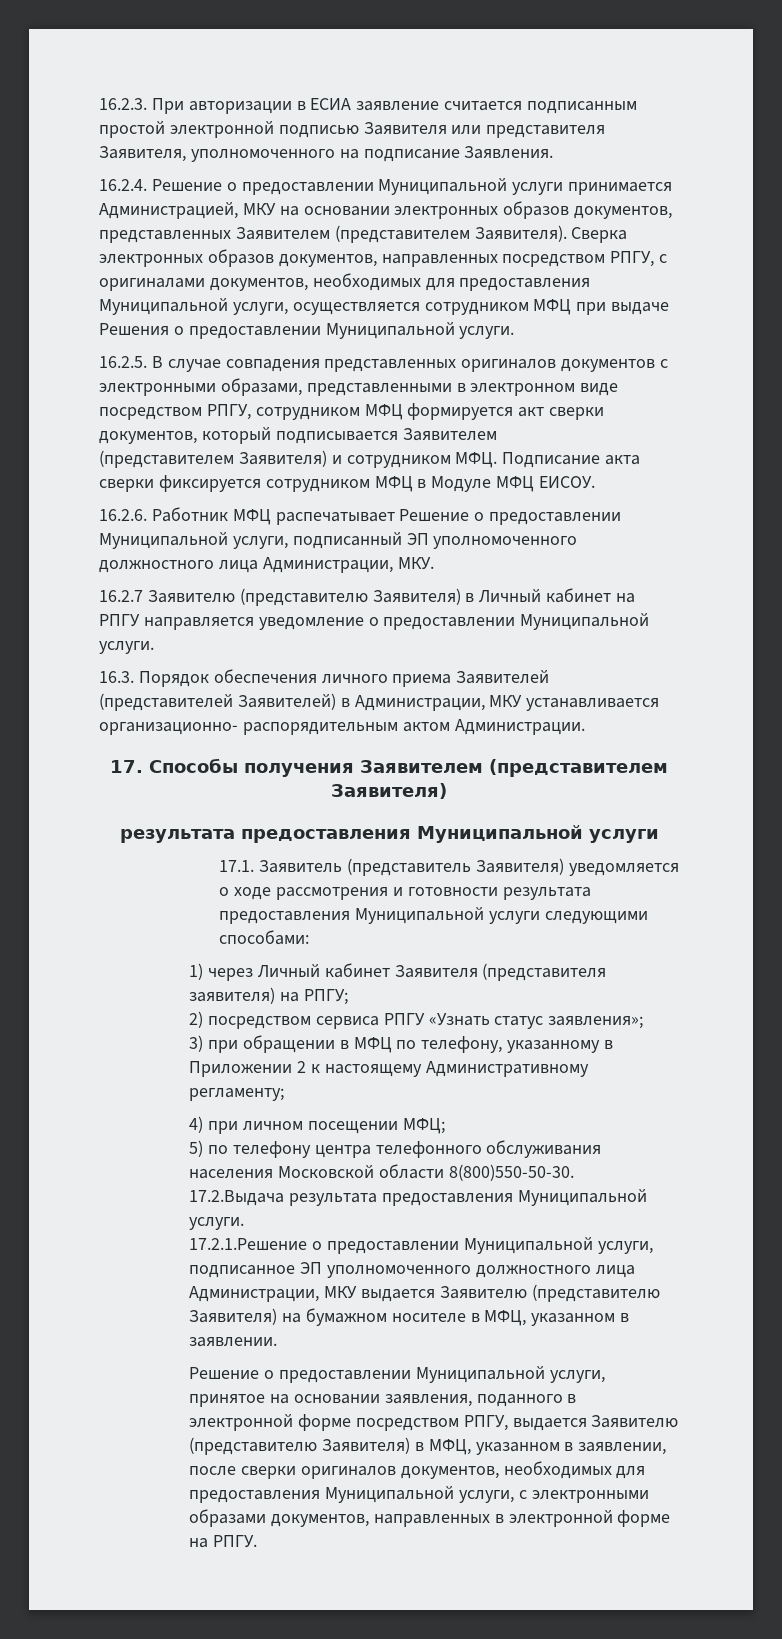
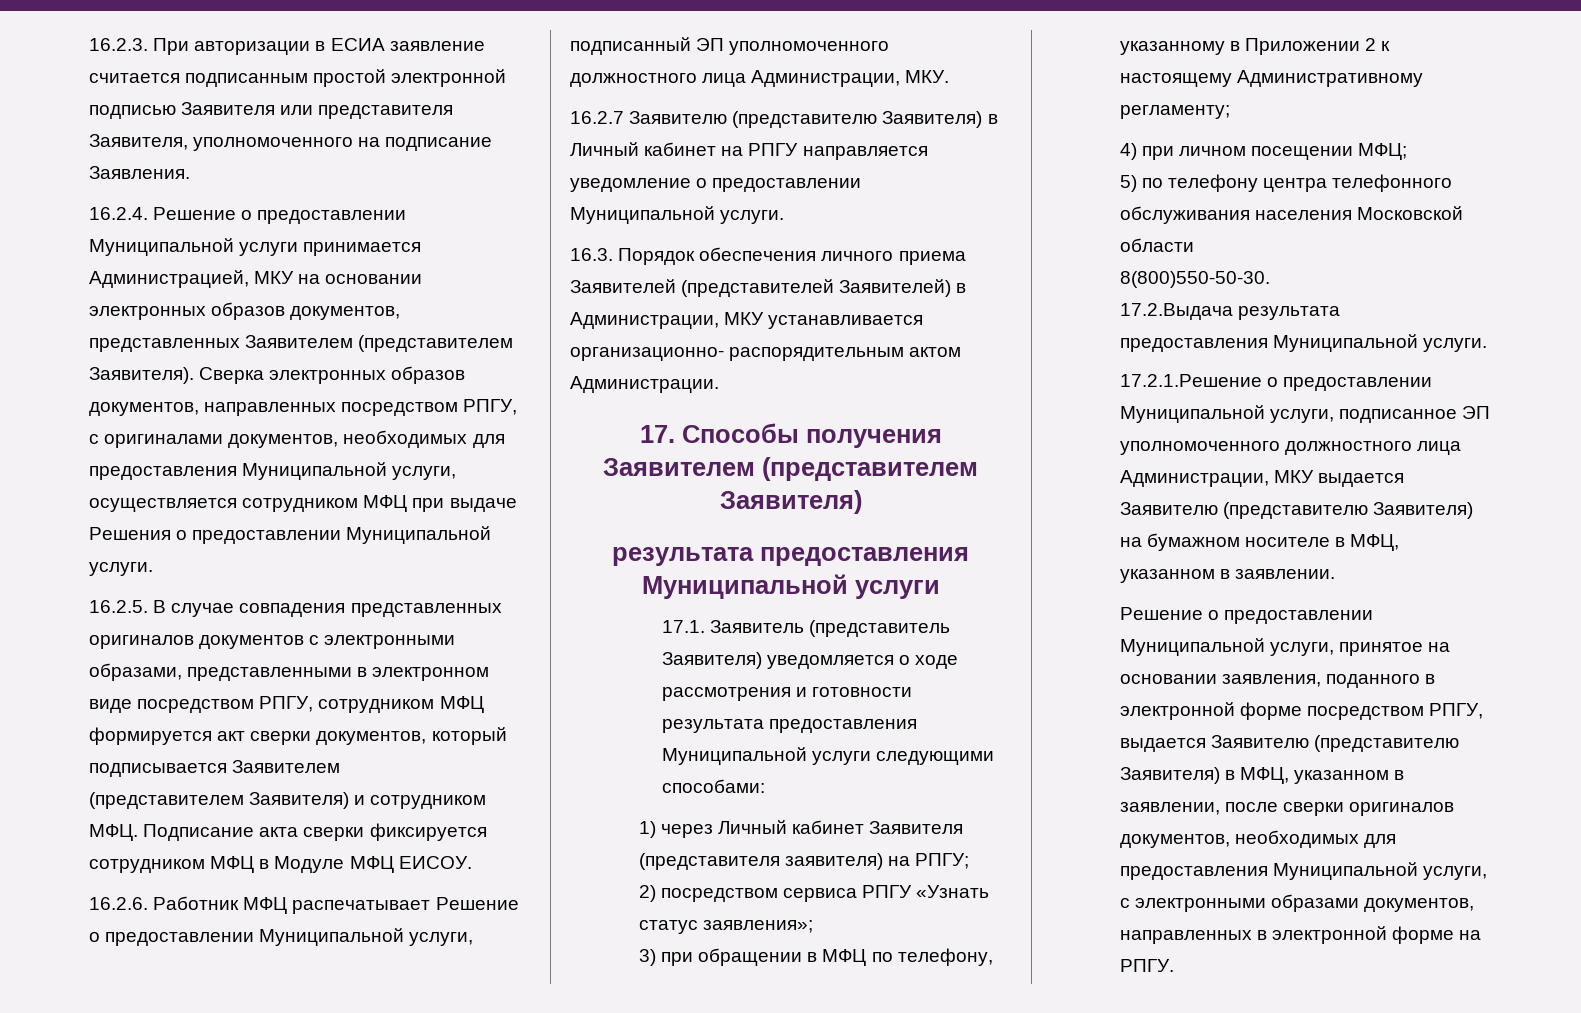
(444, 1171) none -> (1194, 245) //

